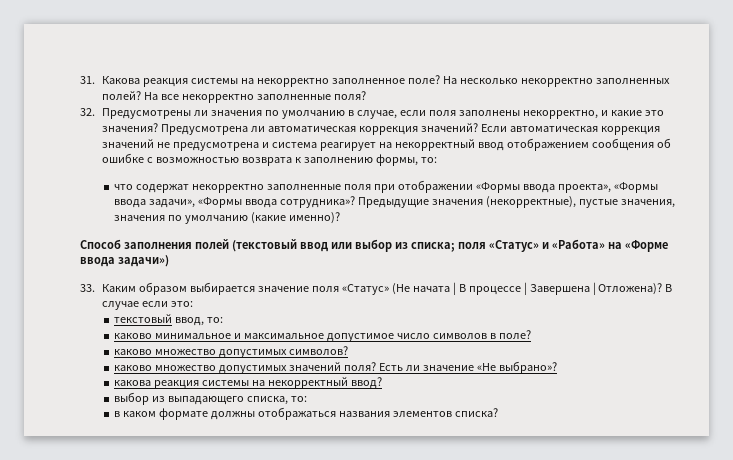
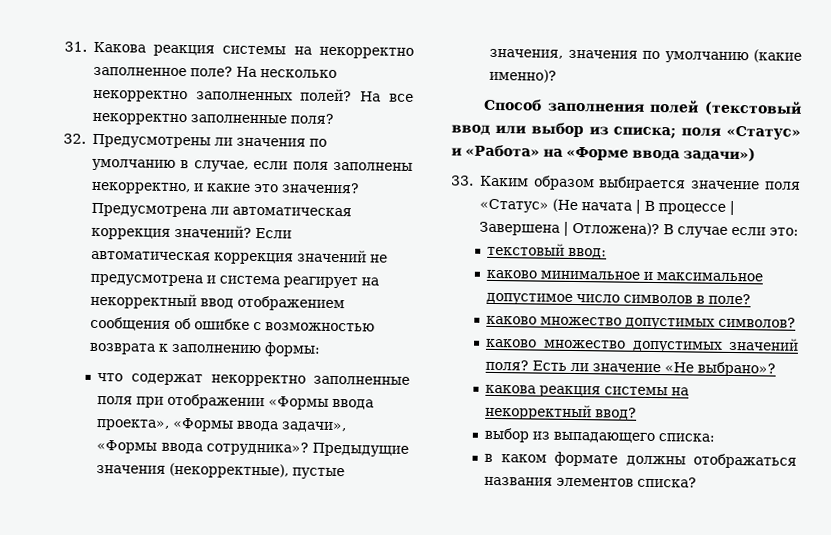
[375,154,437,166] формы, то: -> [263,342,321,357] формы:
[174,317,223,326] ввод, то: -> [568,247,608,259] ввод:
[246,396,307,405] списка, то: -> [658,433,716,442] списка:

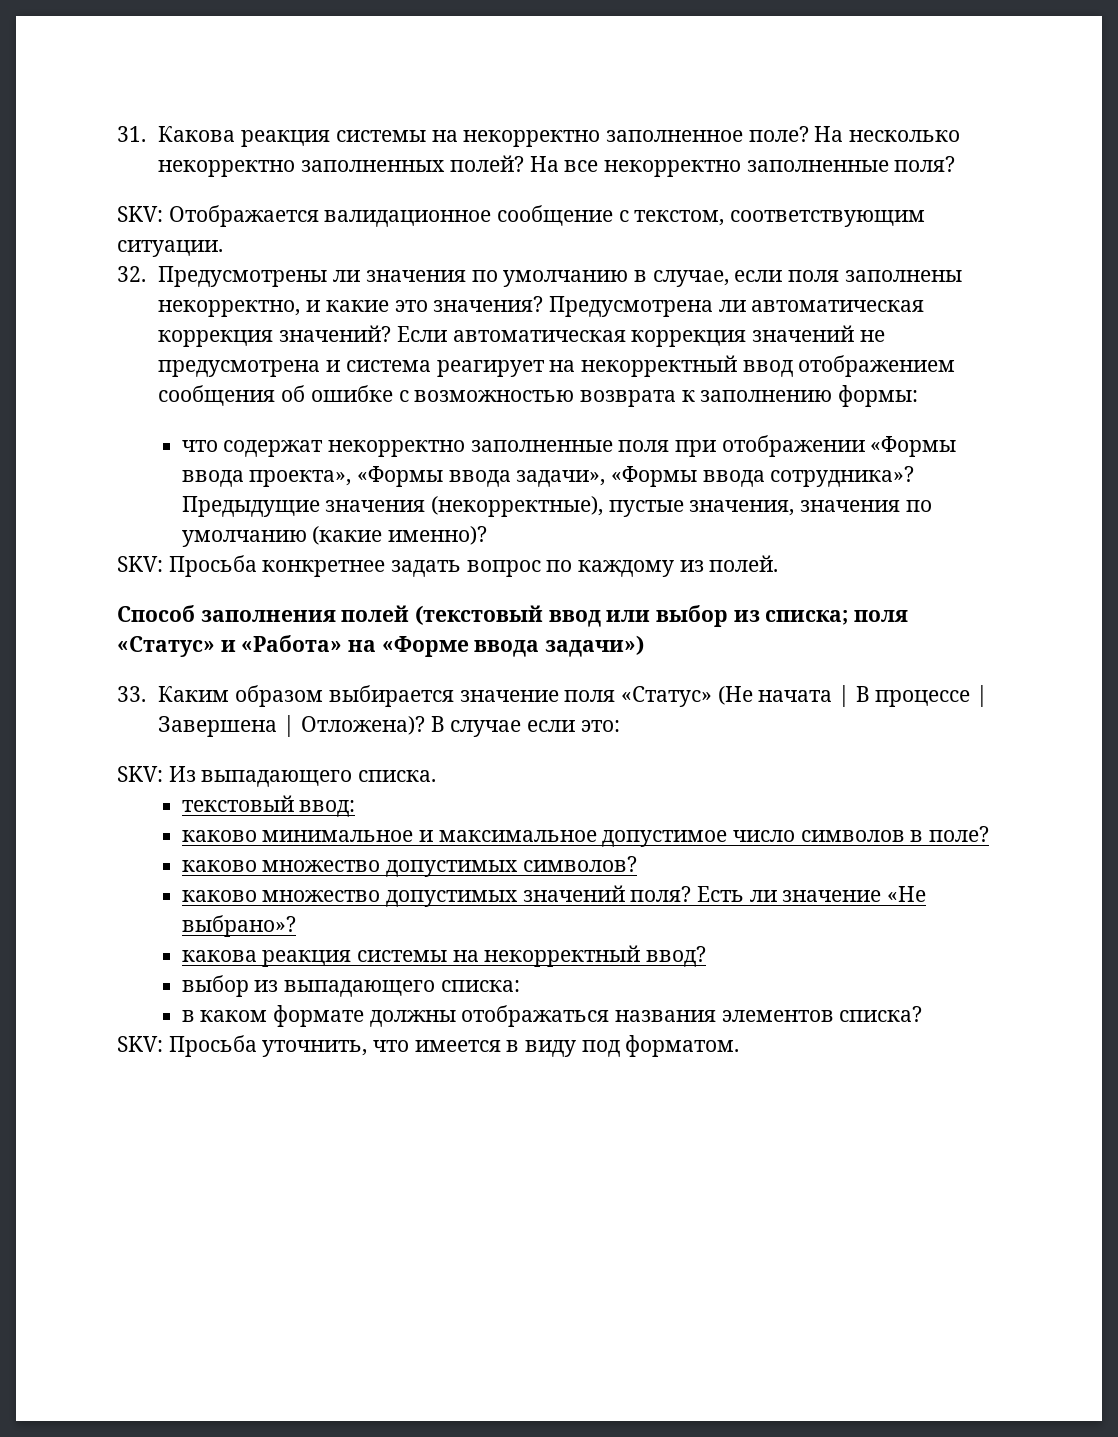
(334, 118) none -> [117,205,926,227] [117,240,223,257] // SKV: Отображается валидационное сообщение с текстом, соответствующим ситуации.
(558, 75) none -> [117,555,779,577] // SKV: Просьба конкретнее задать вопрос по каждому из полей.
(799, 231) none -> [117,766,437,787] // SKV: Из выпадающего списка.
(698, 482) none -> [117,1035,740,1057] // SKV: Просьба уточнить, что имеется в виду под форматом.

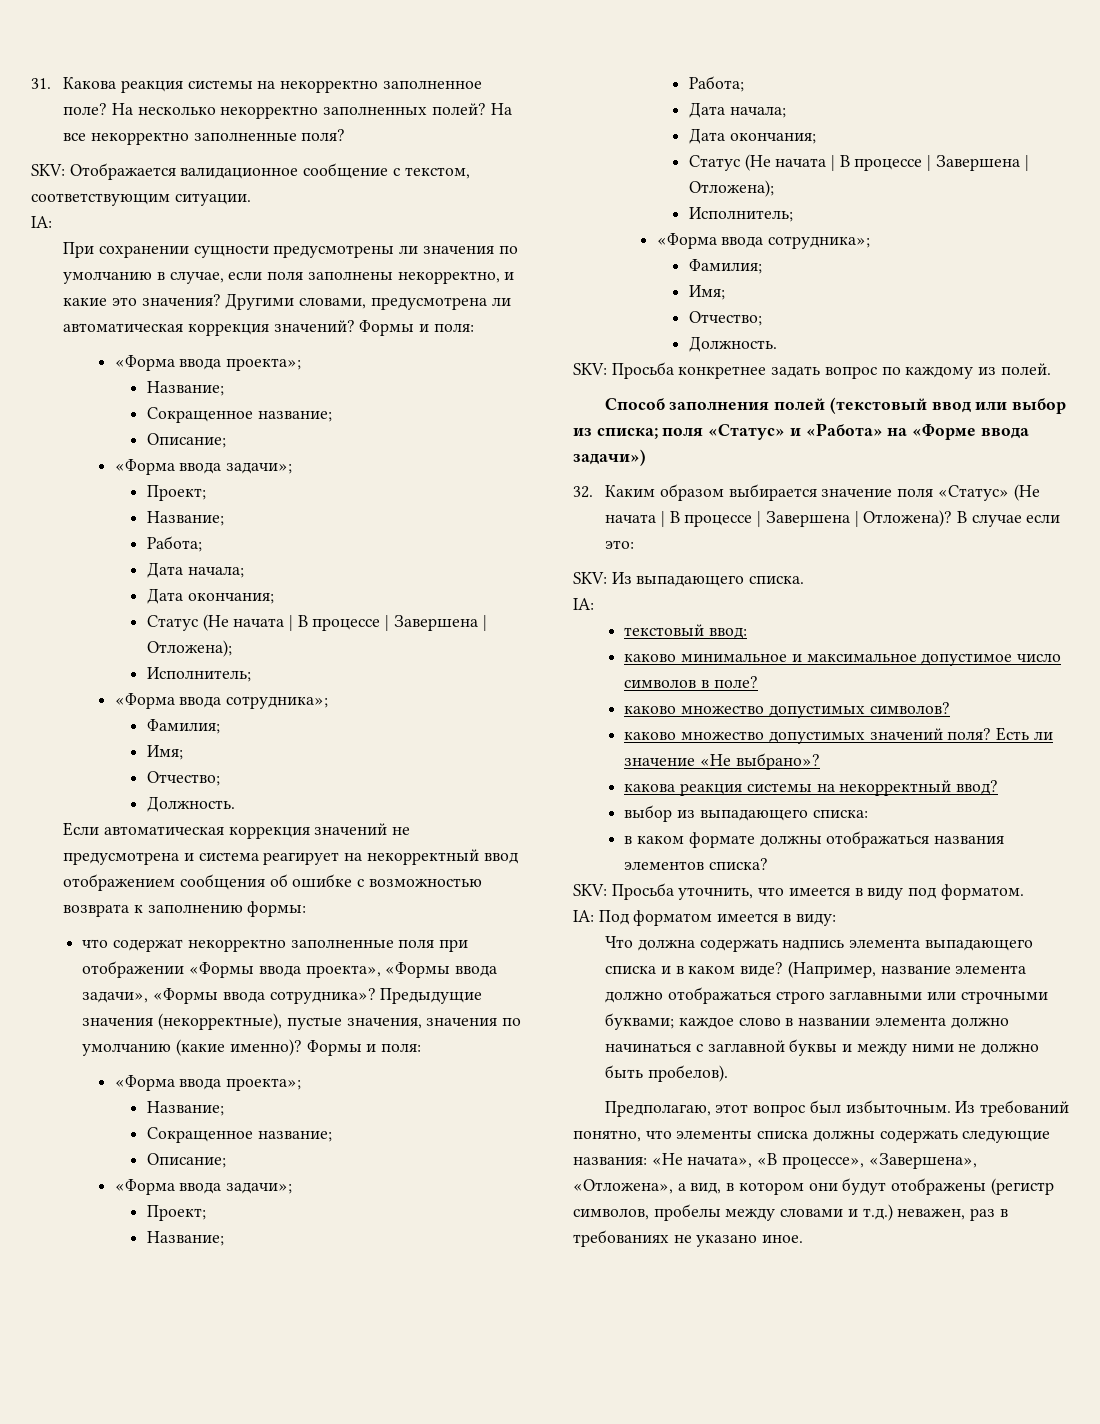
[117,266,328,287] 32. Предусмотрены -> [31,216,52,228] [63,242,395,258] IA: // При сохранении сущности предусмотрены
[548,296,713,317] Предусмотрена -> [225,293,487,310] Другими словами, предусмотрена
(392, 333) none -> [359,320,474,336] [114,355,302,371] [146,381,224,396] [146,407,332,423] [146,433,226,448] [114,459,293,475] [146,485,206,501] [146,511,224,526] [146,536,202,552] [146,562,244,578] [146,588,274,604] [146,614,487,631] [146,640,232,657] [146,667,251,682] [114,693,329,709] [146,719,220,734] [146,745,183,760] [146,771,220,786] [146,796,235,812] Формы и поля: // «Форма ввода проекта»; // Название; // Сокращенное название; // Описание; // «Форма ввода задачи»; // Проект; // Название; // Работа; // Дата начала; // Дата окончания; // Статус (Не начата | В процессе | Завершена | Отложена); // Исполнитель; // «Форма ввода сотрудника»; // Фамилия; // Имя; // Отчество; // Должность. //
(487, 535) none -> [306,1040,422,1056] [114,1075,302,1091] [146,1101,224,1116] [146,1127,332,1143] [146,1153,226,1168] [114,1179,293,1195] [146,1205,206,1221] [146,1231,224,1246] [688,76,744,92] [688,102,786,118] [688,128,816,144] [688,154,1029,171] [688,180,774,197] [688,207,793,222] [656,233,871,249] [688,259,762,274] [688,285,725,300] [688,311,762,326] [688,336,777,352] Формы и поля: // «Форма ввода проекта»; // Название; // Сокращенное название; // Описание; // «Форма ввода задачи»; // Проект; // Название; // Работа; // Дата начала; // Дата окончания; // Статус (Не начата | В процессе | Завершена | Отложена); // Исполнитель; // «Форма ввода сотрудника»; // Фамилия; // Имя; // Отчество; // Должность.
[117,686,146,702] 33. -> [573,486,593,498] 32.
(437, 776) none -> [573,598,594,610] // IA:
(740, 1046) none -> [573,910,836,926] [605,936,1033,952] [605,961,1027,978] [605,987,1048,1004] [605,1013,1009,1030] [605,1039,1039,1056] [605,1065,728,1082] [604,1100,1069,1117] [573,1130,1051,1143] [573,1153,977,1169] [573,1178,1054,1195] [573,1204,1008,1221] [573,1230,804,1247] // IA: Под форматом имеется в виду: // Что должна содержать надпись элемента выпадающего списка и в каком виде? (Например, название элемента должно отображаться строго заглавными или строчными буквами; каждое слово в названии элемента должно начинаться с заглавной буквы и между ними не должно быть пробелов). // Предполагаю, этот вопрос был избыточным. Из требований понятно, что элементы списка должны содержать следующие названия: «Не начата», «В процессе», «Завершена», «Отложена», а вид, в котором они будут отображены (регистр символов, пробелы между словами и т.д.) неважен, раз в требованиях не указано иное.

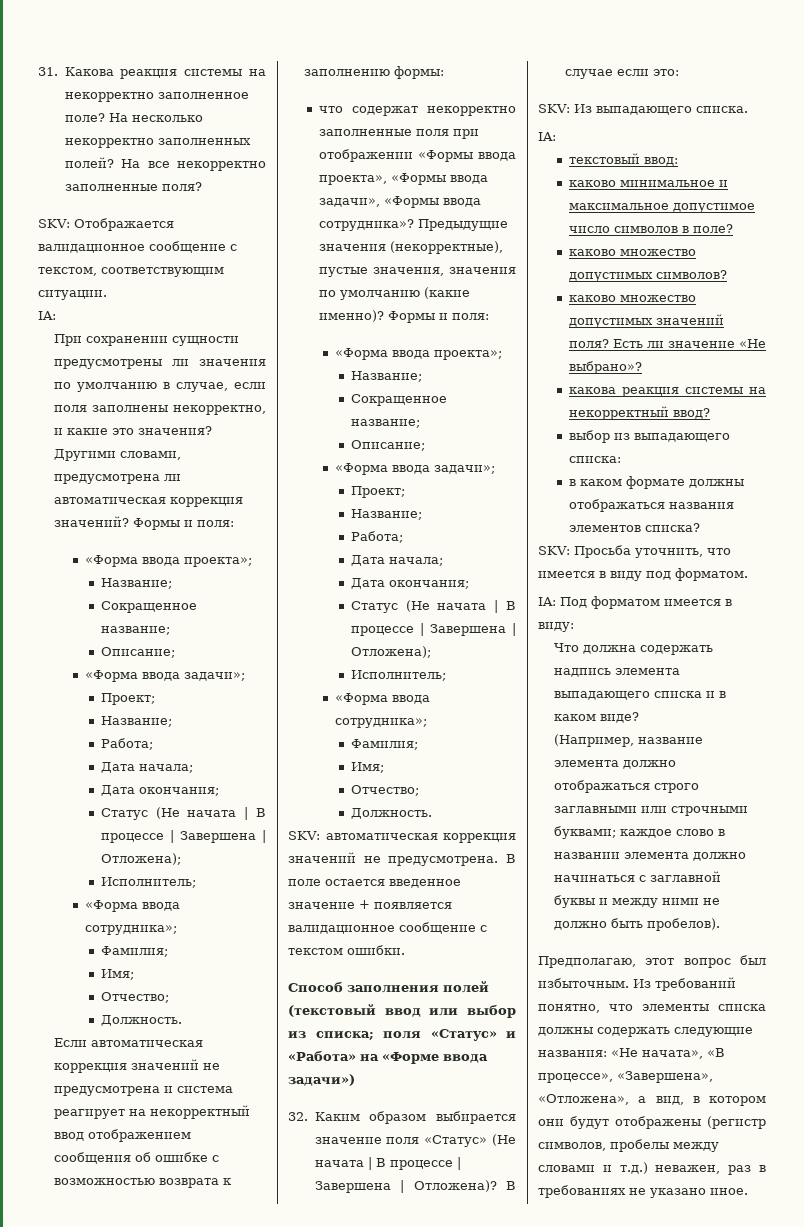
[611,362,1051,379] Просьба конкретнее задать вопрос по каждому из полей. -> [325,833,516,843] [288,852,516,866] [288,879,461,888] [288,900,452,909] [288,922,487,934] [288,945,405,955] автоматическая коррекция значений не предусмотрена. В поле остается введенное значение + появляется валидационное сообщение с текстом ошибки.
(784, 969) none -> (640, 717) //

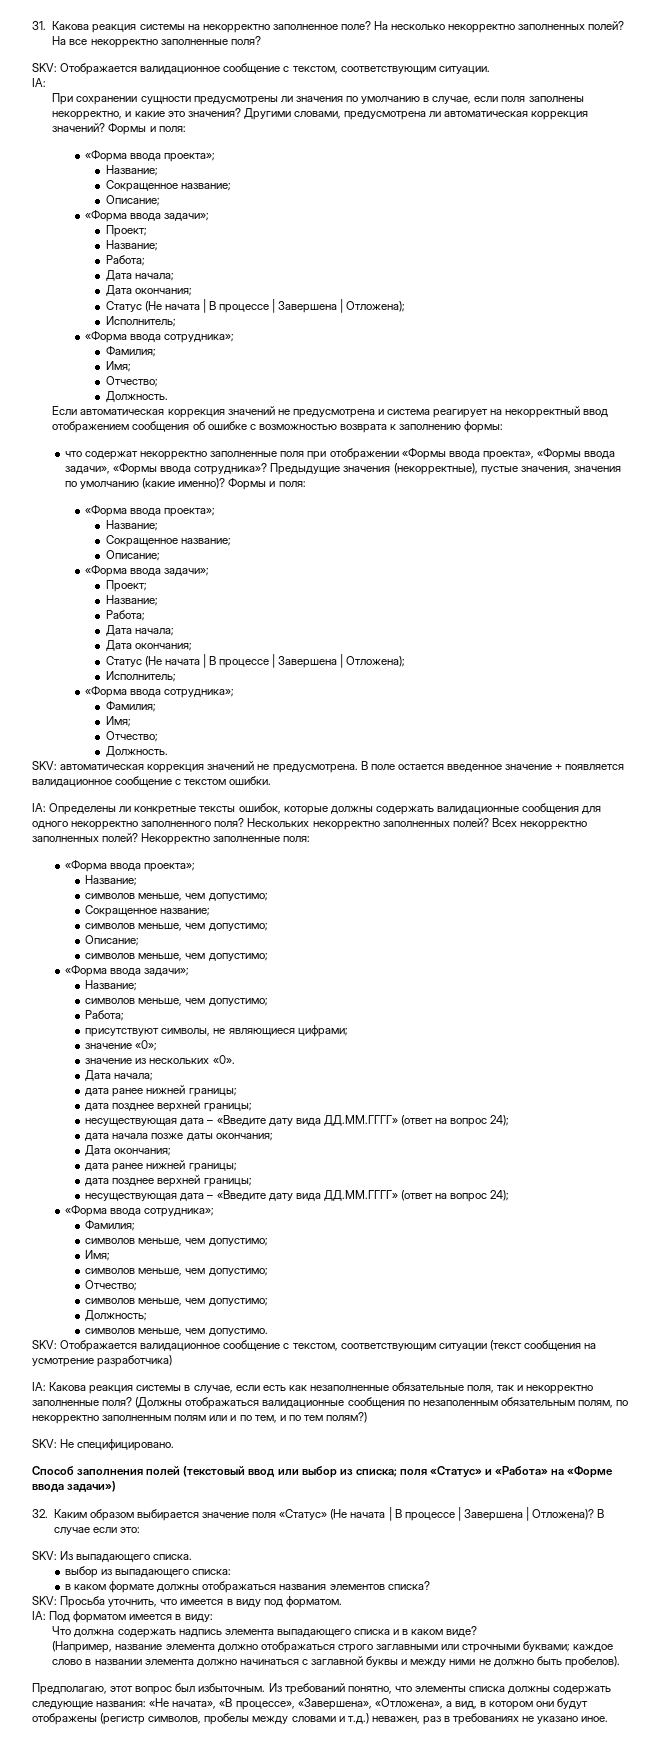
(405, 950) none -> [32,803,602,815] [32,818,587,830] [32,833,311,845] [64,860,196,872] [85,875,138,886] [85,893,268,901] [85,905,211,917] [85,923,268,931] [85,935,140,946] [85,953,268,961] [64,965,190,977] [85,980,138,991] [85,998,268,1006] [85,1010,125,1021] [85,1025,348,1037] [85,1040,158,1051] [85,1055,235,1064] [85,1070,154,1081] [85,1085,237,1097] [85,1100,252,1112] [85,1115,510,1127] [85,1133,273,1141] [85,1145,172,1156] [85,1160,237,1172] [85,1175,252,1187] [85,1190,510,1202] [64,1205,215,1217] [85,1220,136,1231] [85,1238,268,1246] [85,1250,111,1261] [85,1268,268,1276] [85,1280,138,1291] [85,1298,268,1306] [85,1310,148,1321] [85,1328,268,1336] [32,1340,597,1352] [32,1355,173,1367] [32,1382,594,1394] [32,1397,629,1409] [32,1412,368,1424] [32,1439,175,1451] // IA: Определены ли конкретные тексты ошибок, которые должны содержать валидационные сообщения для одного некорректно заполненного поля? Нескольких некорректно заполненных полей? Всех некорректно заполненных полей? Некорректно заполненные поля: // «Форма ввода проекта»; // Название; // символов меньше, чем допустимо; // Сокращенное название; // символов меньше, чем допустимо; // Описание; // символов меньше, чем допустимо; // «Форма ввода задачи»; // Название; // символов меньше, чем допустимо; // Работа; // присутствуют символы, не являющиеся цифрами; // значение «0»; // значение из нескольких «0». // Дата начала; // дата ранее нижней границы; // дата позднее верхней границы; // несуществующая дата – «Введите дату вида ДД.ММ.ГГГГ» (ответ на вопрос 24); // дата начала позже даты окончания; // Дата окончания; // дата ранее нижней границы; // дата позднее верхней границы; // несуществующая дата – «Введите дату вида ДД.ММ.ГГГГ» (ответ на вопрос 24); // «Форма ввода сотрудника»; // Фамилия; // символов меньше, чем допустимо; // Имя; // символов меньше, чем допустимо; // Отчество; // символов меньше, чем допустимо; // Должность; // символов меньше, чем допустимо. // SKV: Отображается валидационное сообщение с текстом, соответствующим ситуации (текст сообщения на усмотрение разработчика) // IA: Какова реакция системы в случае, если есть как незаполненные обязательные поля, так и некорректно заполненные поля? (Должны отображаться валидационные сообщения по незаполенным обязательным полям, по некорректно заполненным полям или и по тем, и по тем полям?) // SKV: Не специфицировано.
[538,132,556,141] [568,153,678,166] [568,180,728,187] [568,203,755,213] [568,224,733,233] [568,249,696,256] [568,270,727,282] [568,295,696,302] [568,314,724,328] [568,339,766,348] [568,361,642,374] [568,387,766,397] [568,406,710,420] // IA: // текстовый ввод: // каково минимальное и максимальное допустимое число символов в поле? // каково множество допустимых символов? // каково множество допустимых значений поля? Есть ли значение «Не выбрано»? // какова реакция системы на некорректный ввод? -> (193, 1557) none

